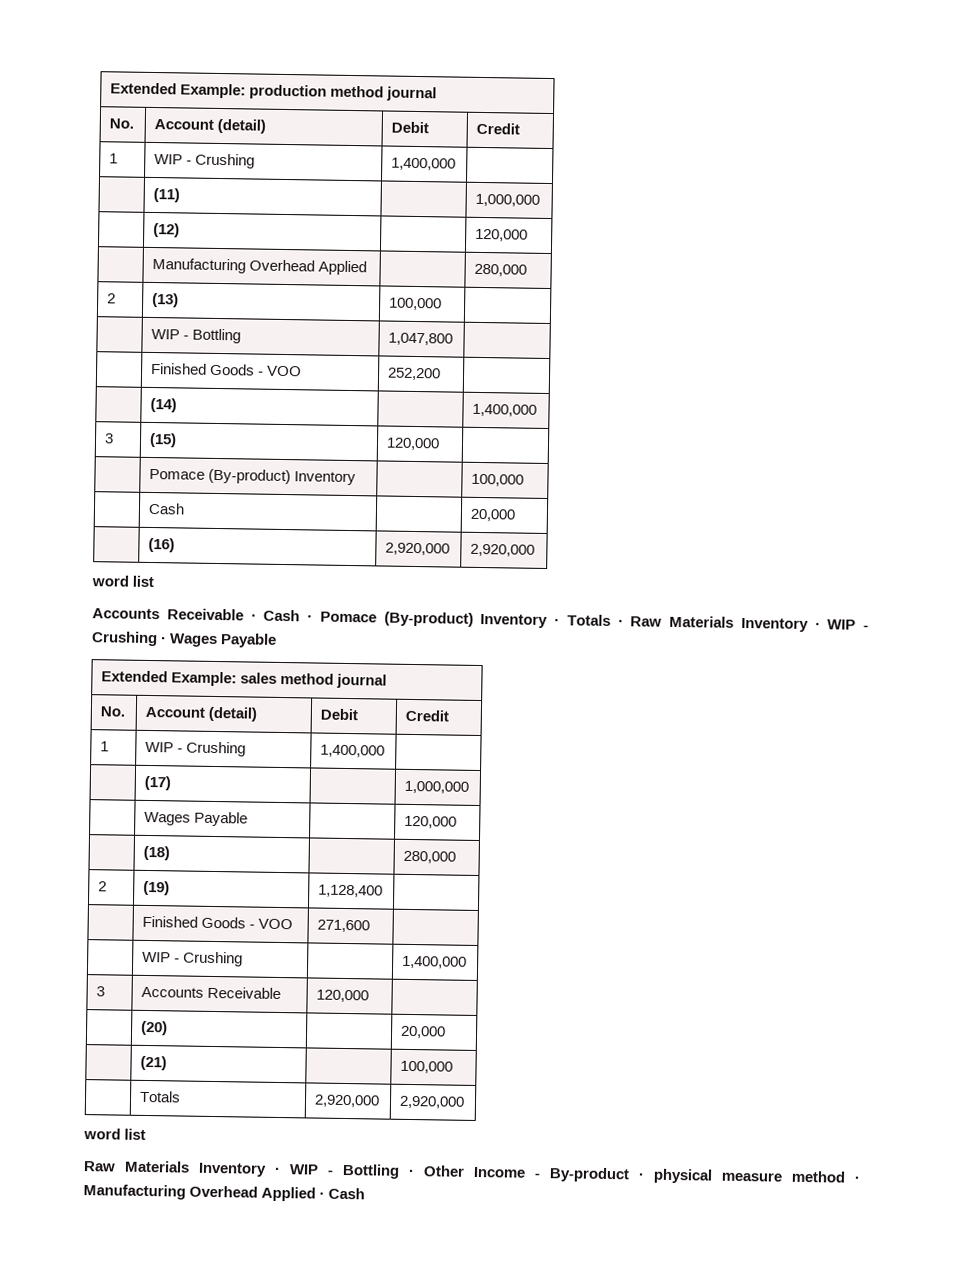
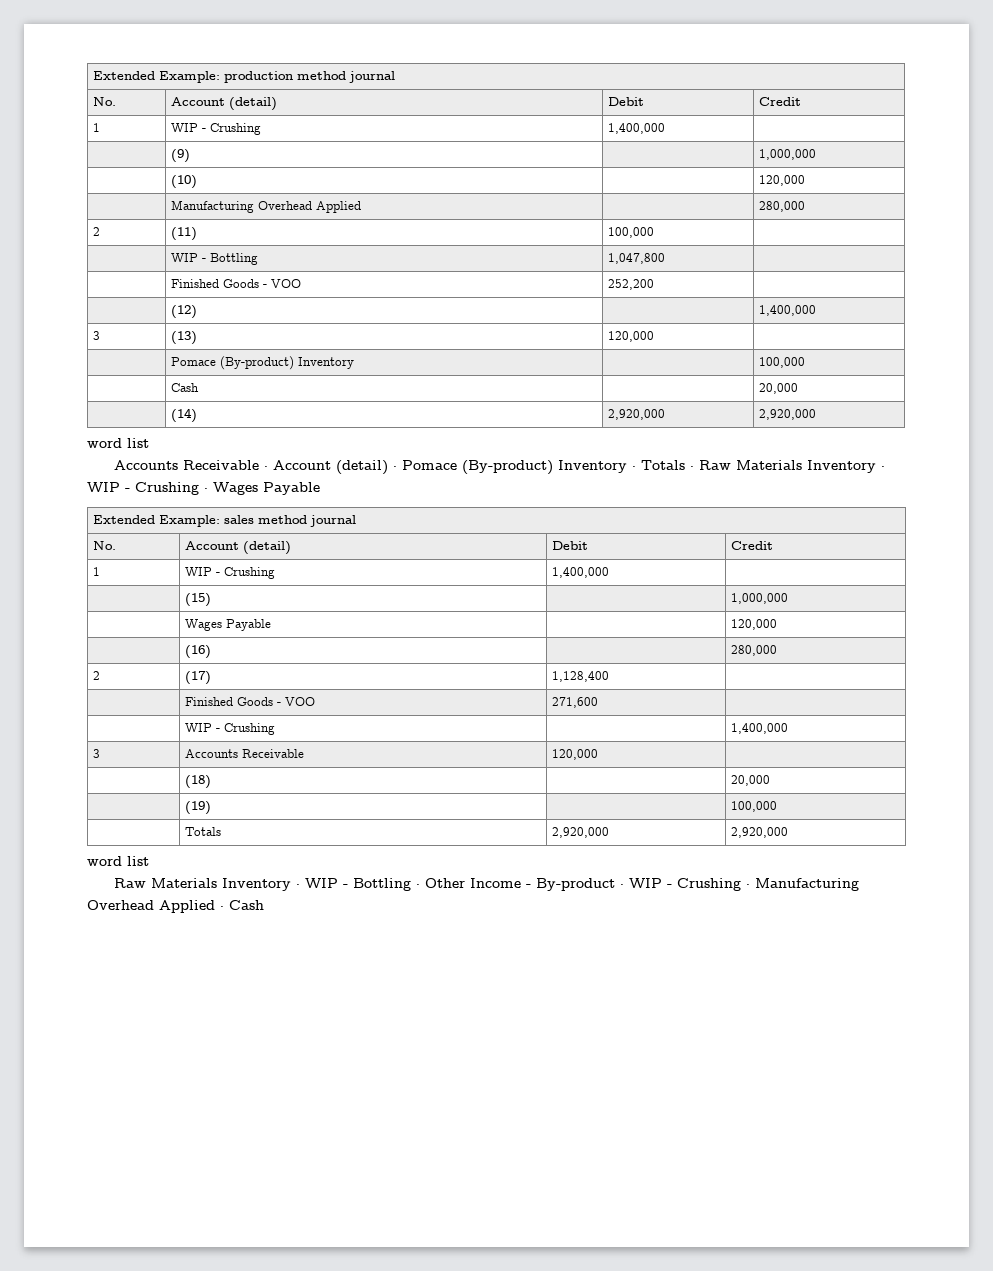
[153,187,181,203] [475,193,541,207] [153,222,181,238] (11) | | 1,000,000 // | (12) -> [171,149,191,163] [759,149,817,160] [171,175,198,189] (9) | | 1,000,000 // | (10)
[152,292,180,308] (13) -> [171,227,198,241] (11)
[150,397,178,413] [472,403,538,417] [104,433,115,444] [149,432,178,448] (14) | | 1,400,000 // 3 | (15) -> [171,305,198,319] [759,305,817,316] [93,331,101,340] [171,331,198,345] (12) | | 1,400,000 // 3 | (13)
[148,537,176,553] (16) -> [171,408,198,423] (14)
[263,609,301,622] Cash -> [272,460,388,475] Account (detail)
[144,775,172,791] (17) -> [185,593,212,607] (15)
[143,845,171,861] [403,850,457,864] [98,881,108,892] [143,880,171,896] (18) | | 280,000 // 2 | (19) -> [185,645,212,659] [731,645,778,656] [93,671,101,680] [185,671,212,685] (16) | | 280,000 // 2 | (17)
[140,1020,169,1036] [400,1025,447,1039] [140,1055,168,1071] (20) | | 20,000 // | (21) -> [185,775,212,789] [731,775,771,786] [185,801,212,815] (18) | | 20,000 // | (19)
[653,1168,845,1184] physical measure method -> [628,878,741,891] WIP - Crushing

